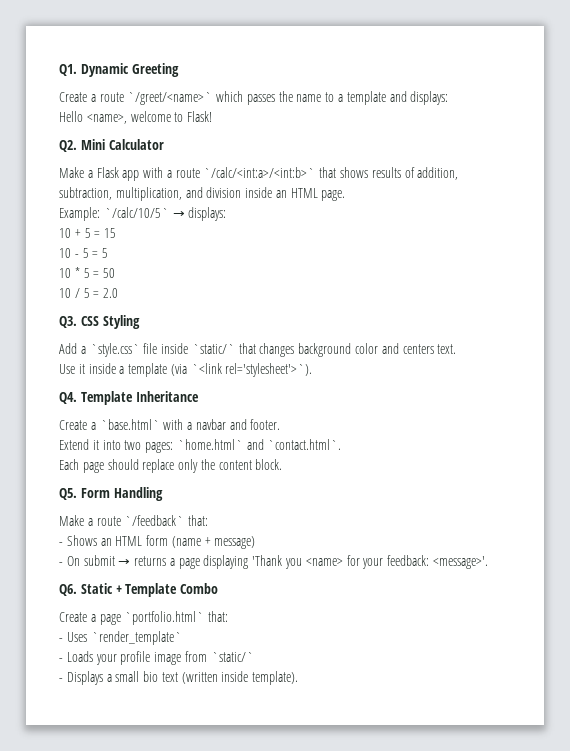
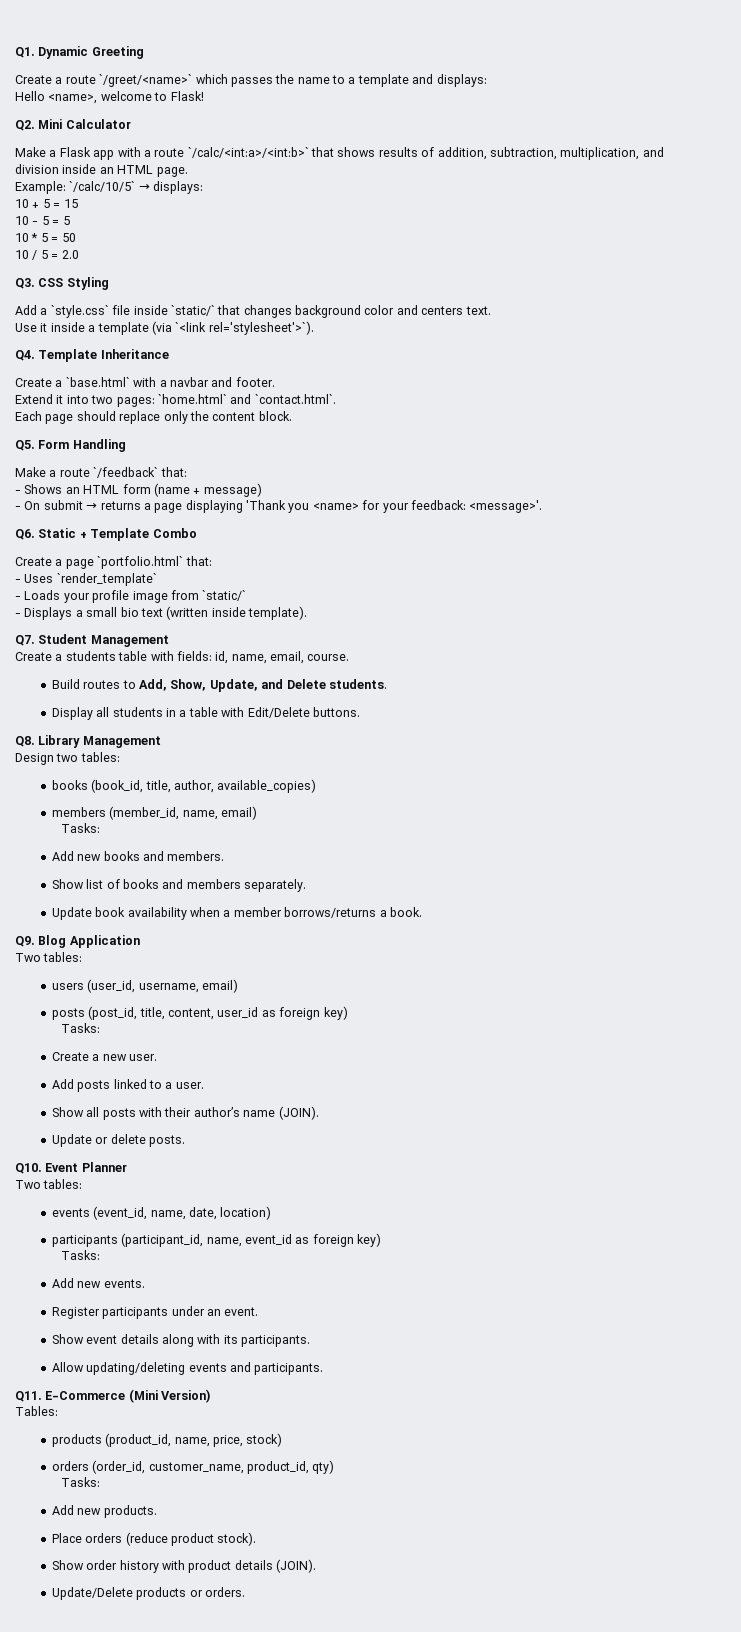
(299, 678) none -> [15,634,169,647] [15,651,350,664] [51,679,387,692] [51,707,360,720] [15,735,161,748] [15,752,120,765] [51,779,317,793] [51,806,258,820] [61,823,101,833] [51,851,225,861] [51,879,307,892] [51,907,422,920] [15,935,140,948] [15,952,83,962] [51,979,239,993] [51,1006,348,1020] [61,1023,101,1033] [51,1052,158,1061] [51,1079,204,1092] [51,1106,319,1120] [51,1134,186,1147] [15,1162,127,1174] [15,1179,83,1189] [51,1206,272,1220] [51,1233,382,1247] [61,1250,101,1260] [51,1278,145,1288] [51,1306,259,1319] [51,1334,311,1347] [51,1362,324,1375] [15,1389,212,1403] [15,1406,58,1416] [51,1433,283,1447] [51,1460,335,1474] [61,1477,101,1487] [51,1505,157,1518] [51,1532,257,1546] [51,1559,317,1573] [51,1587,246,1600] // Q7. Student Management // Create a students table with fields: id, name, email, course. // Build routes to Add, Show, Update, and Delete students. // Display all students in a table with Edit/Delete buttons. // Q8. Library Management // Design two tables: // books (book_id, title, author, available_copies) // members (member_id, name, email) // Tasks: // Add new books and members. // Show list of books and members separately. // Update book availability when a member borrows/returns a book. // Q9. Blog Application // Two tables: // users (user_id, username, email) // posts (post_id, title, content, user_id as foreign key) // Tasks: // Create a new user. // Add posts linked to a user. // Show all posts with their author’s name (JOIN). // Update or delete posts. // Q10. Event Planner // Two tables: // events (event_id, name, date, location) // participants (participant_id, name, event_id as foreign key) // Tasks: // Add new events. // Register participants under an event. // Show event details along with its participants. // Allow updating/deleting events and participants. // Q11. E-Commerce (Mini Version) // Tables: // products (product_id, name, price, stock) // orders (order_id, customer_name, product_id, qty) // Tasks: // Add new products. // Place orders (reduce product stock). // Show order history with product details (JOIN). // Update/Delete products or orders.

